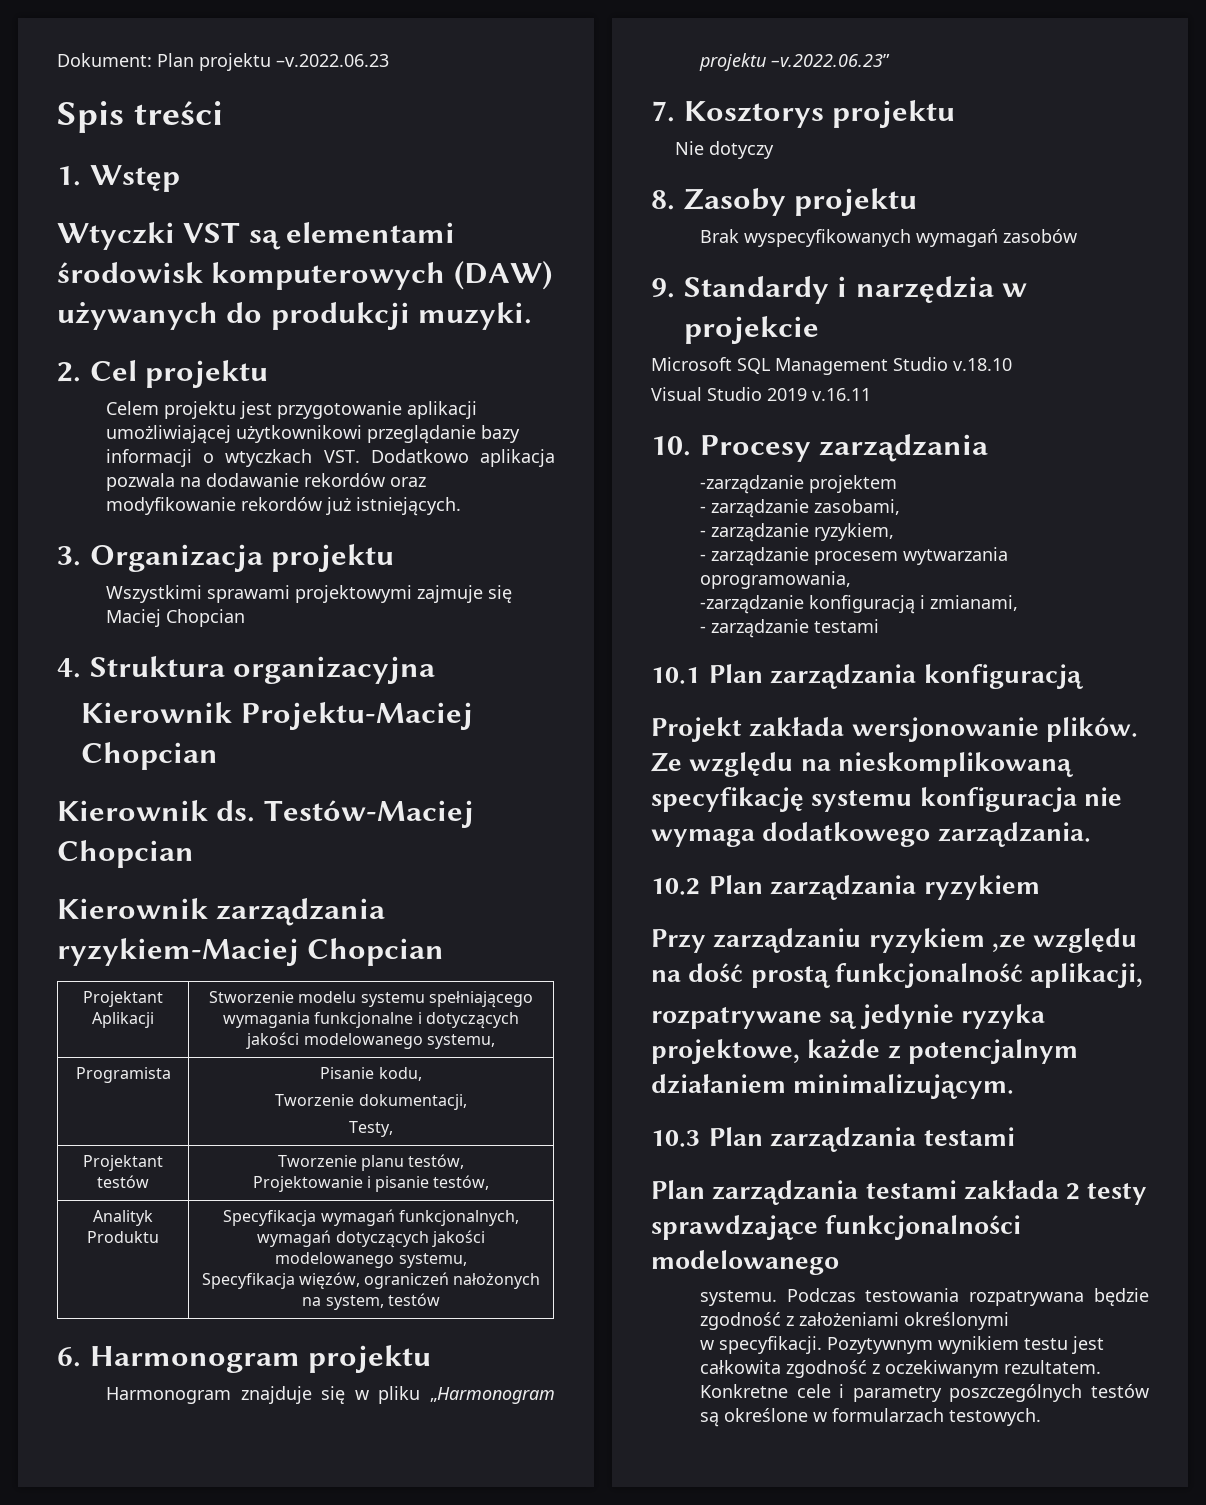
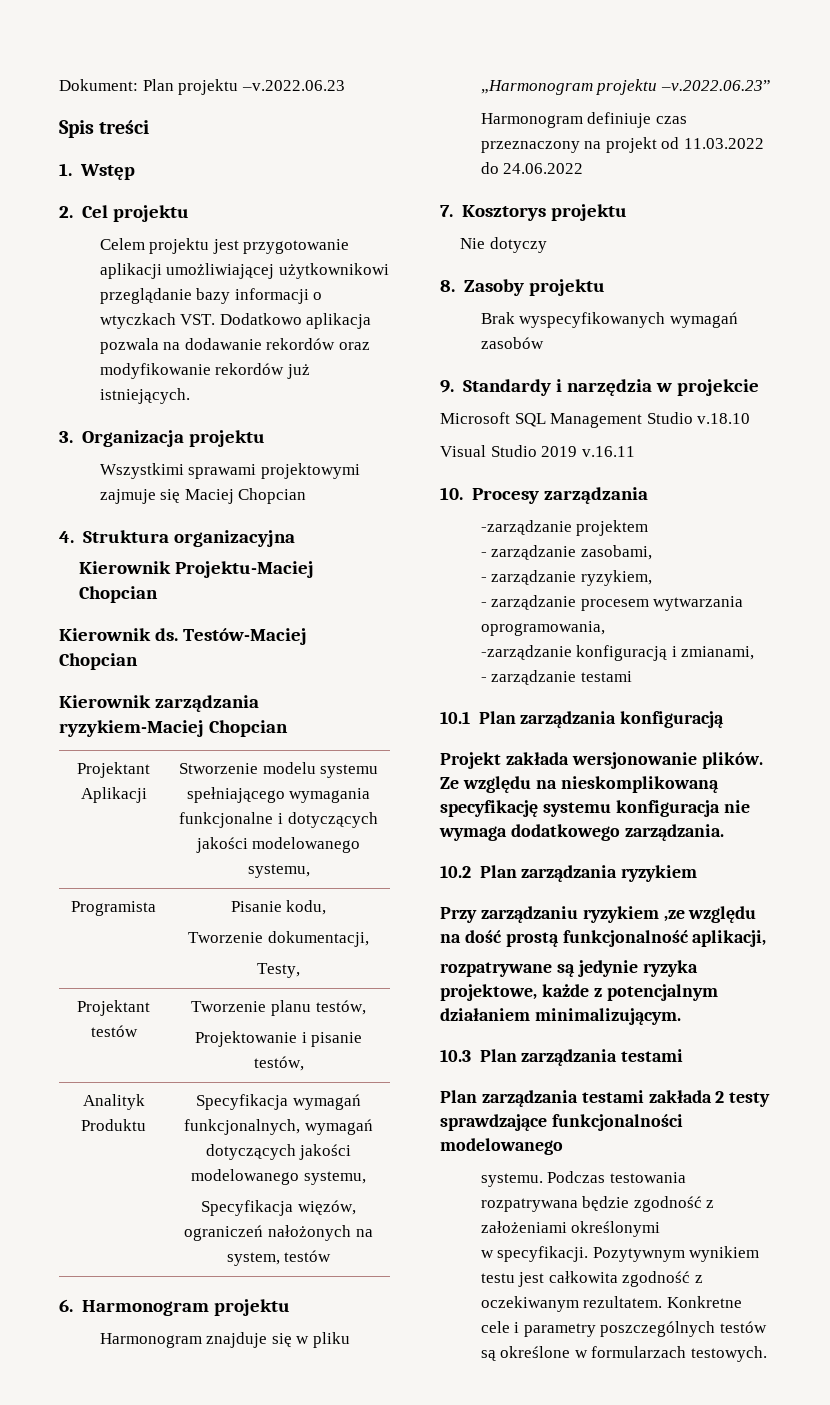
[57,222,456,250] [57,261,552,290] [57,302,533,330] // Wtyczki VST są elementami środowisk komputerowych (DAW) używanych do produkcji muzyki. -> (135, 172) none
(890, 60) none -> [480,112,687,128] [480,137,764,153] [480,162,584,174] // Harmonogram definiuje czas przeznaczony na projekt od 11.03.2022 do 24.06.2022

